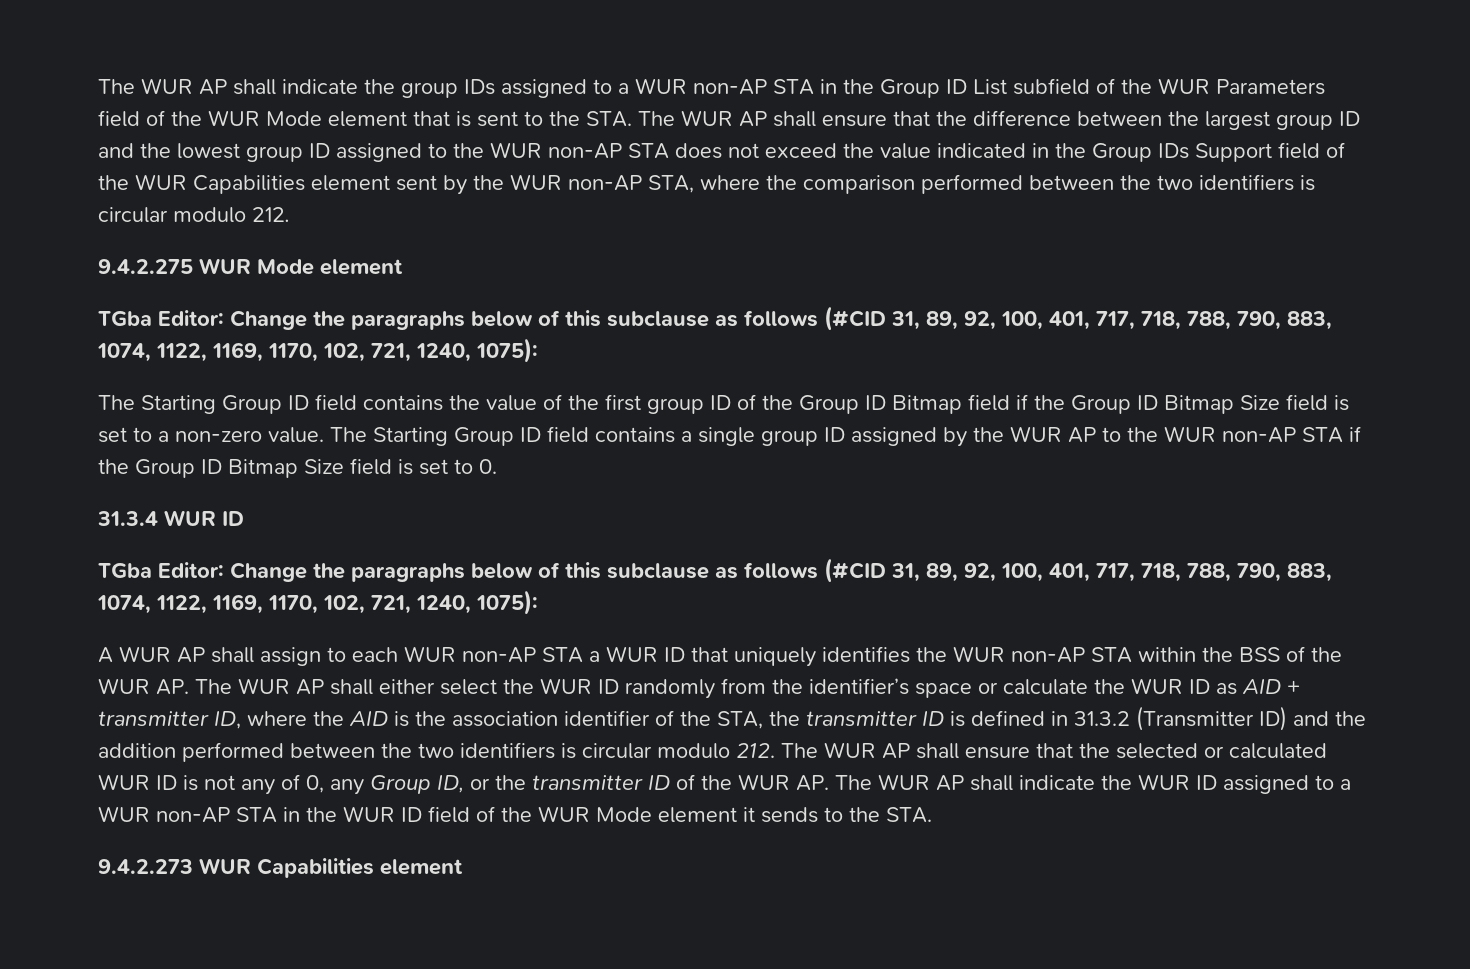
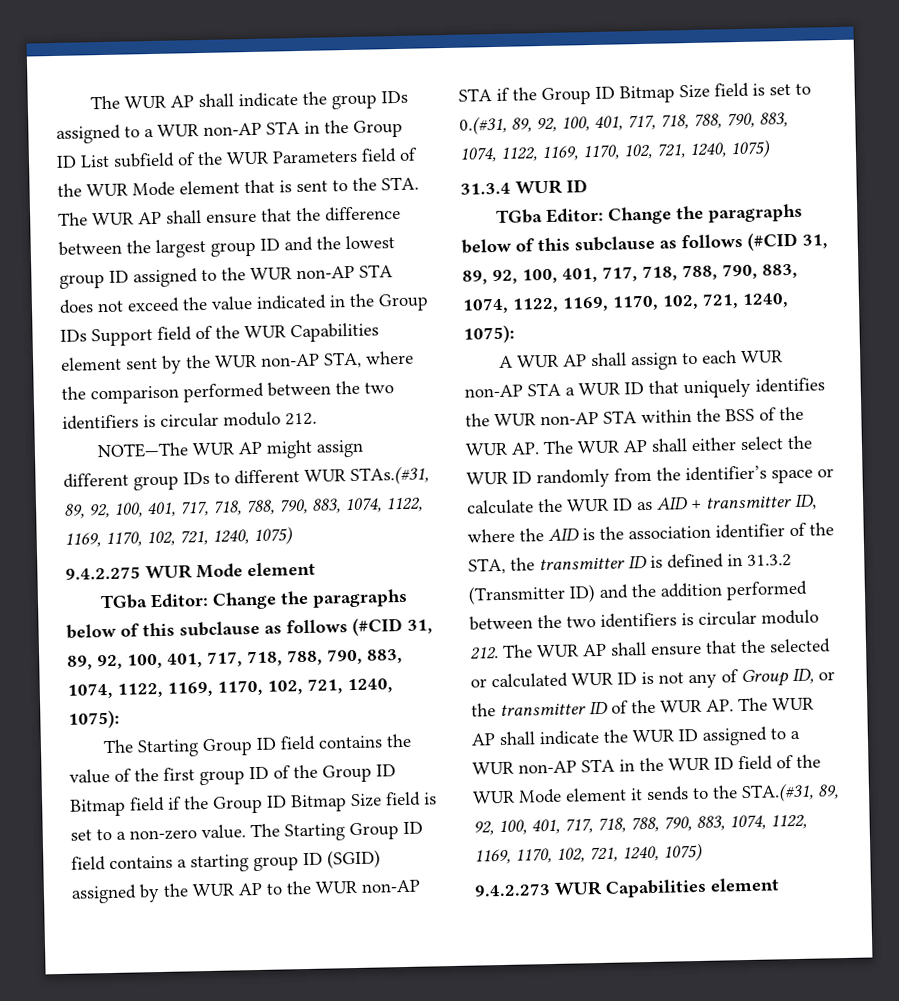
(290, 214) none -> [96,439,364,459] [63,465,429,491] [63,496,423,519] [64,526,293,548] // NOTE—The WUR AP might assign different group IDs to different WUR STAs.(#31, 89, 92, 100, 401, 717, 718, 788, 790, 883, 1074, 1122, 1169, 1170, 102, 721, 1240, 1075)
[698,427,845,446] single group ID -> [190,849,381,873] starting group ID (SGID)
[479,459,497,474] 0. -> [459,112,788,135] [459,139,771,163] 0.(#31, 89, 92, 100, 401, 717, 718, 788, 790, 883, 1074, 1122, 1169, 1170, 102, 721, 1240, 1075)
[306,775,364,795] 0, any -> (739, 676) none
[886,807,932,823] STA. -> [741,782,839,803] [473,813,807,836] [474,842,703,865] STA.(#31, 89, 92, 100, 401, 717, 718, 788, 790, 883, 1074, 1122, 1169, 1170, 102, 721, 1240, 1075)

